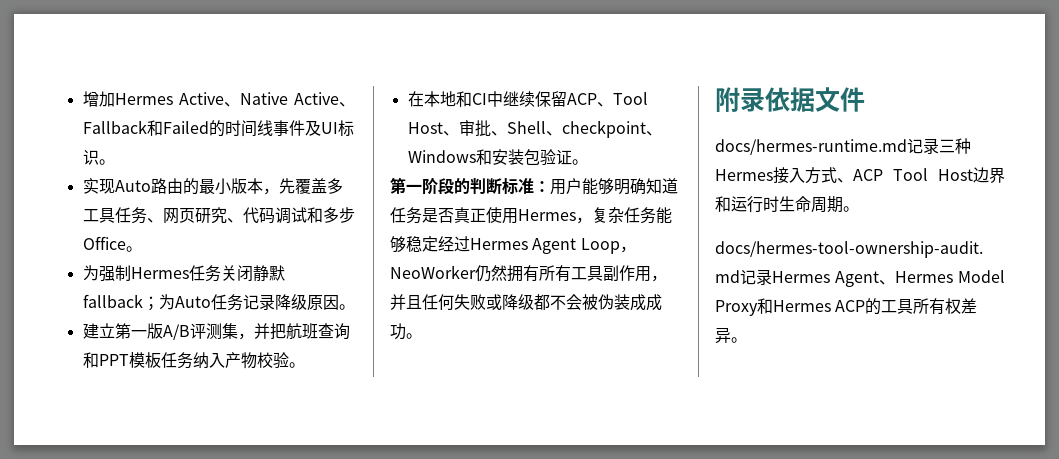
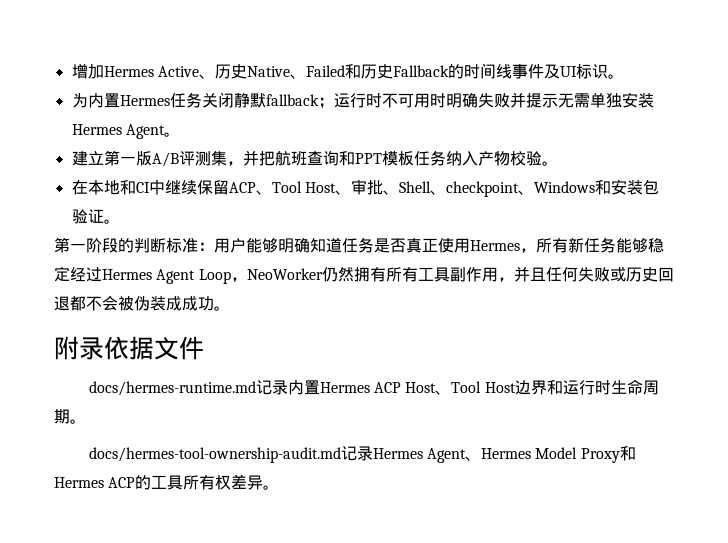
[239,92,355,107] [82,120,209,136] Native Active、Fallback和Failed -> [214,64,449,79] 历史Native、Failed和历史Fallback
[82,178,343,195] [82,207,355,224] [82,236,142,252] [82,265,131,282] // 实现Auto路由的最小版本，先覆盖多工具任务、网页研究、代码调试和多步Office。 // 为强制 -> [71,93,120,108] // 为内置
[158,294,339,311] 为Auto任务记录降级原因 -> [333,92,654,108] [71,124,165,139] 运行时不可用时明确失败并提示无需单独安装Hermes Agent
[592,207,624,223] 复杂 -> [536,237,584,253] 所有新
[502,294,534,310] 降级 -> [625,267,674,282] [54,296,70,311] 历史回退
[939,138,971,154] [715,167,883,184] 三种Hermes接入方式、ACP -> [287,380,452,395] 内置Hermes ACP Host、

